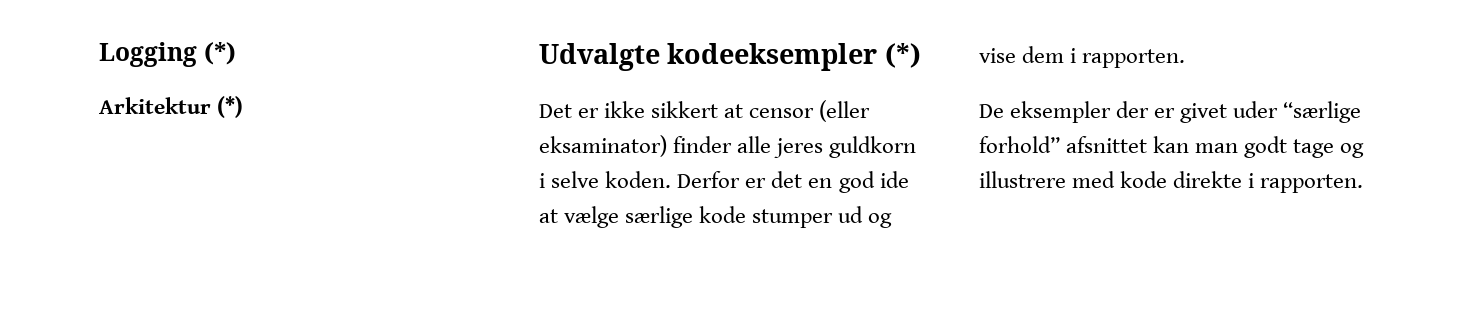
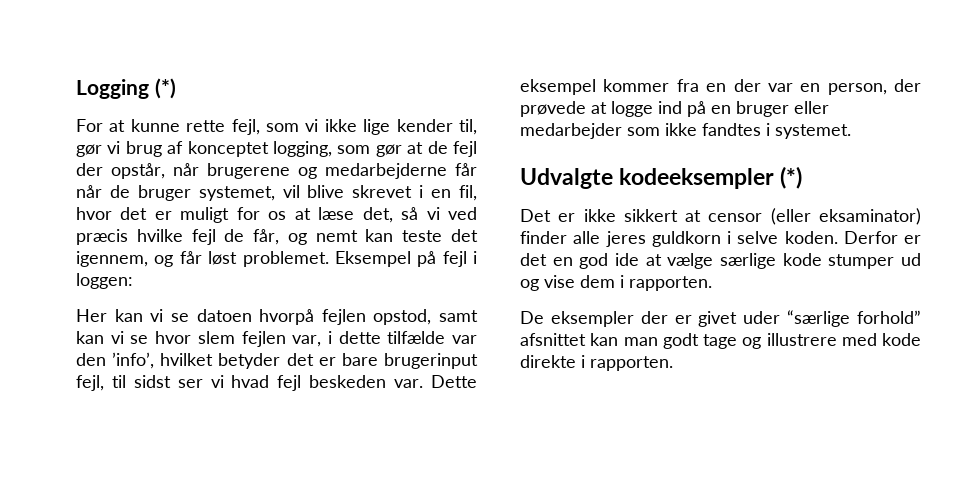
[99,96,244,118] Arkitektur (*) -> [76,119,477,135] [76,141,477,157] [76,163,477,179] [76,185,478,201] [76,207,477,223] [76,229,478,245] [76,251,477,267] [76,273,133,289] [76,309,478,325] [76,331,477,347] [76,352,478,369] [76,375,477,391] [520,79,921,95] [520,101,829,117] [520,123,851,139] For at kunne rette fejl, som vi ikke lige kender til, gør vi brug af konceptet logging, som gør at de fejl der opstår, når brugerene og medarbejderne får når de bruger systemet, vil blive skrevet i en fil, hvor det er muligt for os at læse det, så vi ved præcis hvilke fejl de får, og nemt kan teste det igennem, og får løst problemet. Eksempel på fejl i loggen: // Her kan vi se datoen hvorpå fejlen opstod, samt kan vi se hvor slem fejlen var, i dette tilfælde var den ’info’, hvilket betyder det er bare brugerinput fejl, til sidst ser vi hvad fejl beskeden var. Dette eksempel kommer fra en der var en person, der prøvede at logge ind på en bruger eller medarbejder som ikke fandtes i systemet.

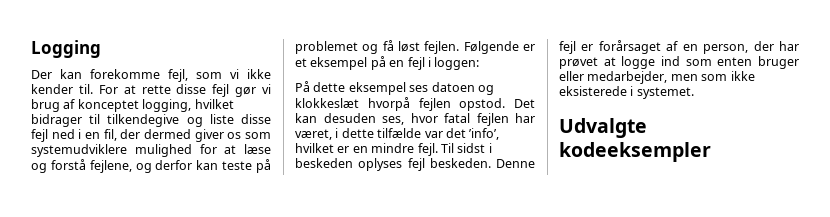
[154,78,176,99] [76,119,477,135] (*) // For at kunne rette fejl, som vi ikke lige kender til, -> [31,69,271,82] [31,84,230,97] // Der kan forekomme fejl, som vi ikke kender til. For at rette disse fejl
[337,141,477,157] [76,163,477,179] [76,185,478,201] [76,207,477,223] [76,229,478,245] [76,251,477,267] [76,273,133,289] [76,309,478,325] [76,331,322,347] som gør at de fejl der opstår, når brugerene og medarbejderne får når de bruger systemet, vil blive skrevet i en fil, hvor det er muligt for os at læse det, så vi ved præcis hvilke fejl de får, og nemt kan teste det igennem, og får løst problemet. Eksempel på fejl i loggen: // Her kan vi se datoen hvorpå fejlen opstod, samt kan vi se hvor slem fejlen var, -> [194,99,234,109] [31,114,271,127] [31,129,271,142] [31,144,271,157] [31,159,271,173] [295,40,535,54] [295,56,480,70] [295,81,494,95] [295,97,535,111] [295,113,535,126] [295,129,332,140] hvilket bidrager til tilkendegive og liste disse fejl ned i en fil, der dermed giver os som systemudviklere mulighed for at læse og forstå fejlene, og derfor kan teste på problemet og få løst fejlen. Følgende er et eksempel på en fejl i loggen: // På dette eksempel ses datoen og klokkeslæt hvorpå fejlen opstod. Det kan desuden ses, hvor fatal fejlen har været,
[76,353,106,366] den -> [445,128,466,138] det
[218,353,478,369] [76,375,477,391] [520,79,793,95] betyder det er bare brugerinput fejl, til sidst ser vi hvad fejl beskeden var. Dette eksempel kommer fra en der var -> [337,143,492,156] [295,158,535,171] [559,40,679,54] er en mindre fejl. Til sidst i beskeden oplyses fejl beskeden. Denne fejl er forårsaget af
[520,101,586,117] prøvede -> [779,41,799,51] [559,57,598,69] har prøvet
[687,101,829,117] [520,123,622,139] på en bruger eller medarbejder -> [685,56,799,69] [559,71,698,84] som enten bruger eller medarbejder, men
[702,123,761,136] fandtes -> [559,86,627,96] eksisterede
[780,166,803,189] [520,208,921,225] [520,231,921,247] [520,253,921,269] [520,275,712,291] [520,310,921,327] [520,333,921,349] [520,355,673,371] (*) // Det er ikke sikkert at censor (eller eksaminator) finder alle jeres guldkorn i selve koden. Derfor er det en god ide at vælge særlige kode stumper ud og vise dem i rapporten. // De eksempler der er givet uder “særlige forhold” afsnittet kan man godt tage og illustrere med kode direkte i rapporten. -> (711, 152) none

